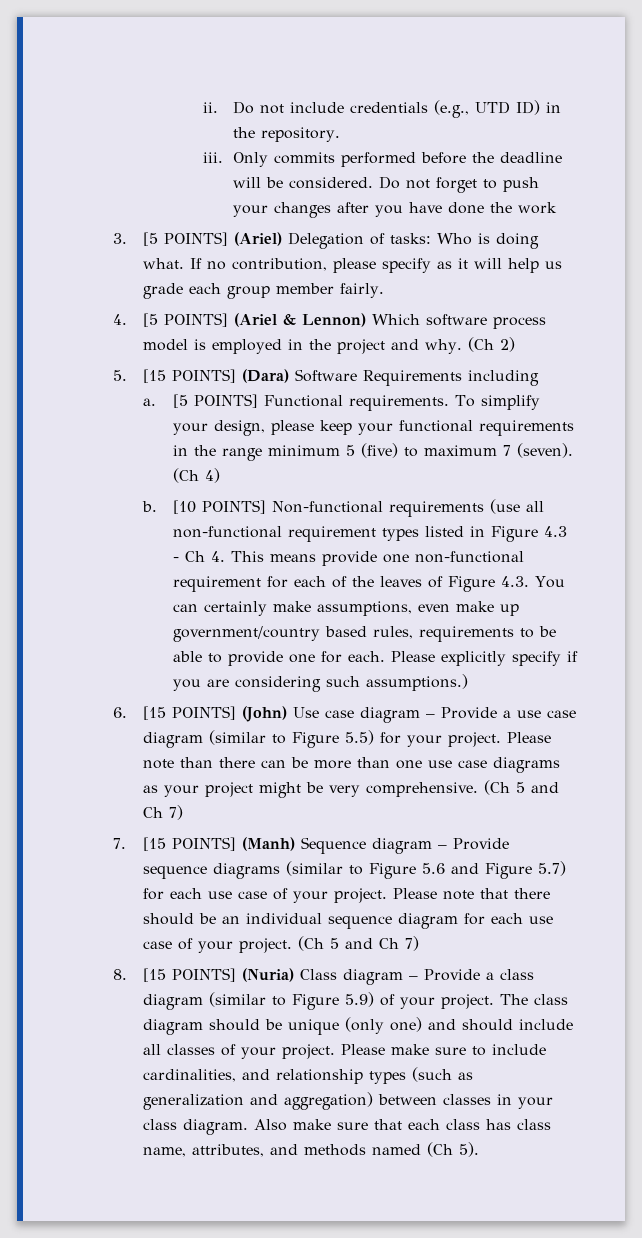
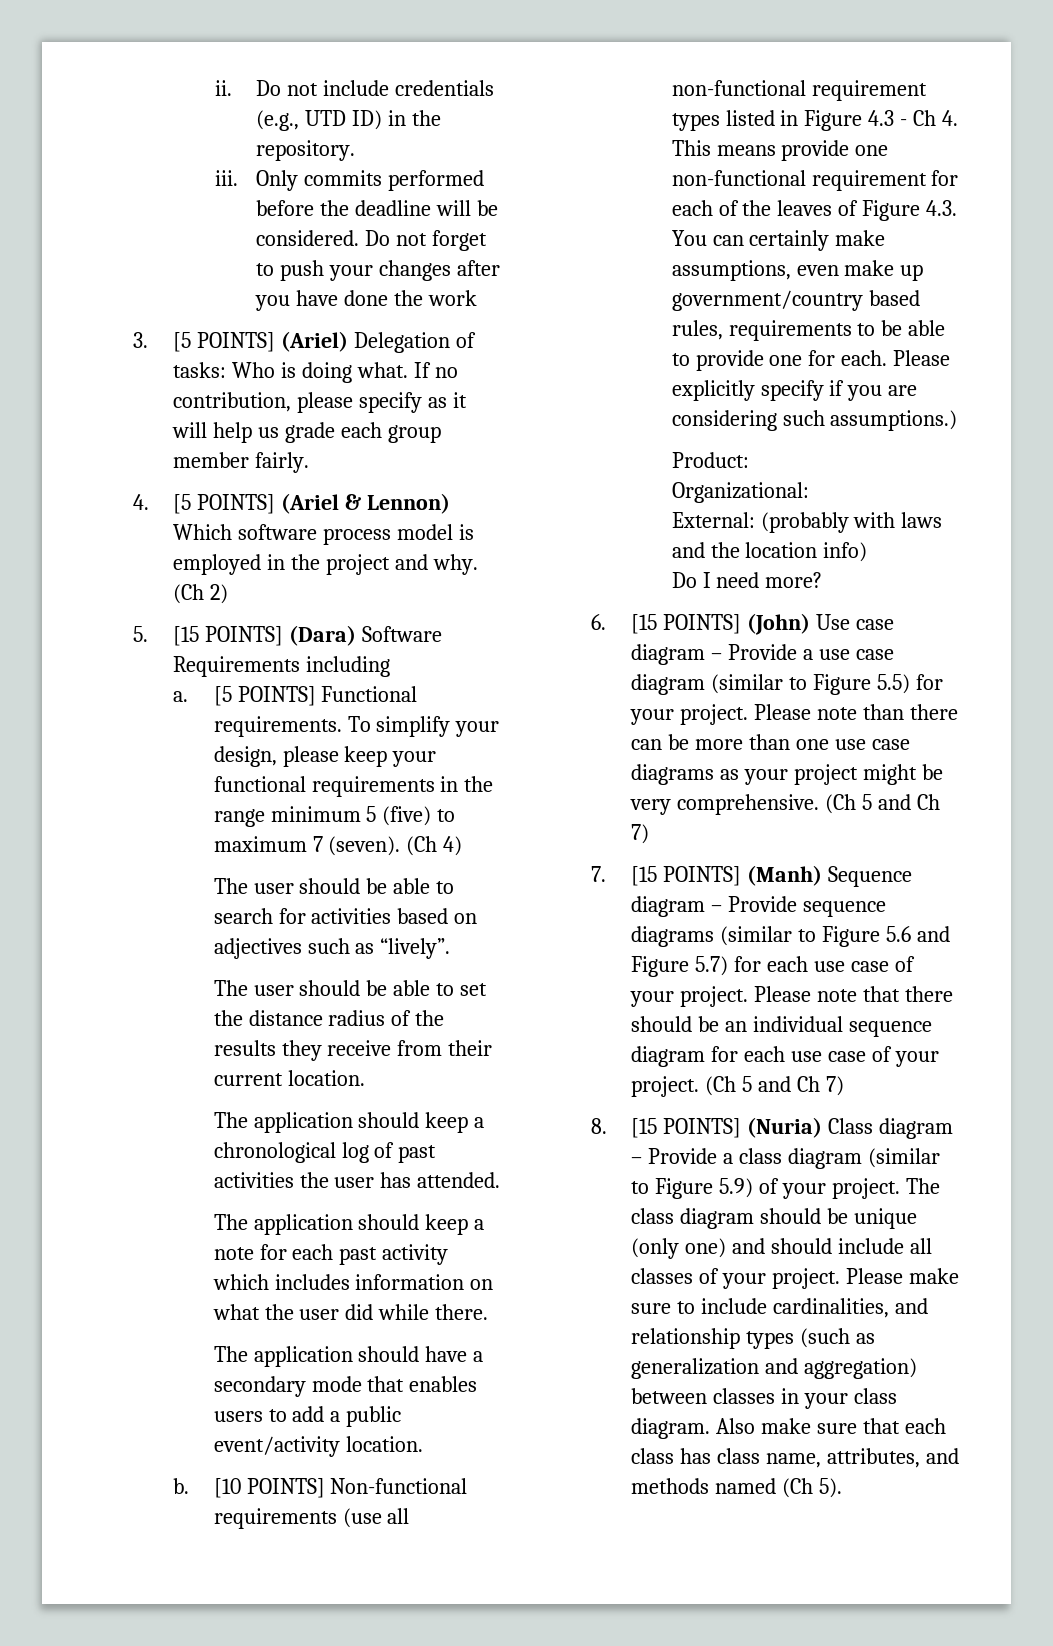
(221, 475) none -> [213,878,455,894] [213,908,478,924] [213,938,451,959] [213,980,488,996] [213,1010,445,1026] [213,1040,493,1061] [213,1070,365,1086] [213,1112,485,1133] [213,1142,437,1163] [213,1172,501,1188] [213,1214,485,1235] [213,1244,449,1265] [212,1274,494,1290] [212,1304,489,1320] [213,1346,484,1367] [213,1376,478,1397] [213,1406,402,1427] [213,1436,423,1457] // The user should be able to search for activities based on adjectives such as “lively”. // The user should be able to set the distance radius of the results they receive from their current location. // The application should keep a chronological log of past activities the user has attended. // The application should keep a note for each past activity which includes information on what the user did while there. // The application should have a secondary mode that enables users to add a public event/activity location.
(469, 682) none -> [671,452,749,468] [671,482,809,503] [671,512,943,533] [671,542,868,562] [671,572,823,588] // Product: // Organizational: // External: (probably with laws and the location info) // Do I need more?

